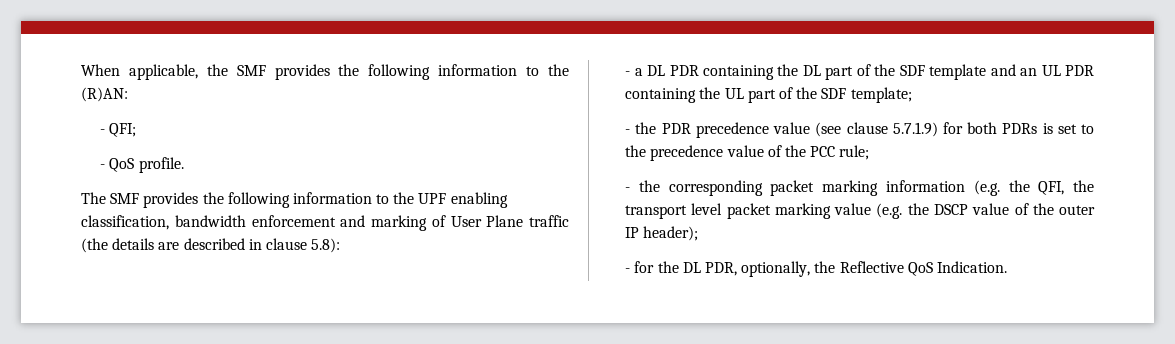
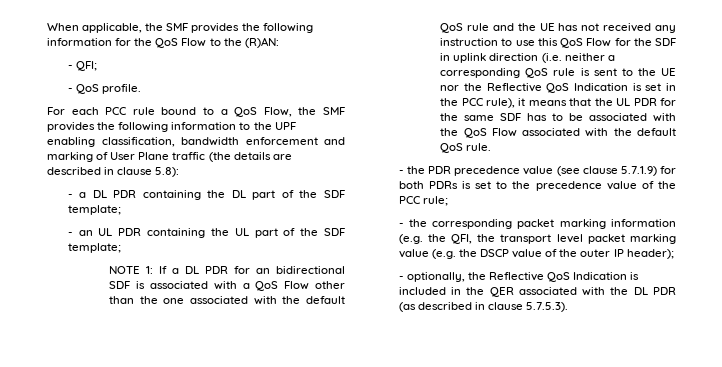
(518, 70) none -> [115,38,207,48] for the QoS Flow
[81,192,106,204] The -> [47,107,317,117] For each PCC rule bound to a QoS Flow, the
[929,64,1016,80] template and -> [67,205,121,215] [67,232,73,236] template; // -
(912, 95) none -> [109,266,345,274] [109,281,345,291] [109,296,345,305] [440,23,676,33] [440,38,676,48] [440,53,615,63] [440,68,676,78] [440,83,676,93] [440,98,676,108] [440,113,676,122] [440,128,676,138] [440,143,492,153] // NOTE 1: If a DL PDR for an bidirectional SDF is associated with a QoS Flow other than the one associated with the default QoS rule and the UE has not received any instruction to use this QoS Flow for the SDF in uplink direction (i.e. neither a corresponding QoS rule is sent to the UE nor the Reflective QoS Indication is set in the PCC rule), it means that the UL PDR for the same SDF has to be associated with the QoS Flow associated with the default QoS rule.
[634,261,1007,277] for the DL PDR, optionally, the Reflective QoS Indication. -> [406,272,640,282] [398,287,676,297] [398,302,569,312] optionally, the Reflective QoS Indication is included in the QER associated with the DL PDR (as described in clause 5.7.5.3).

